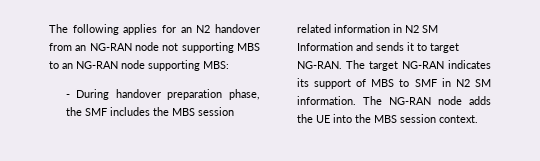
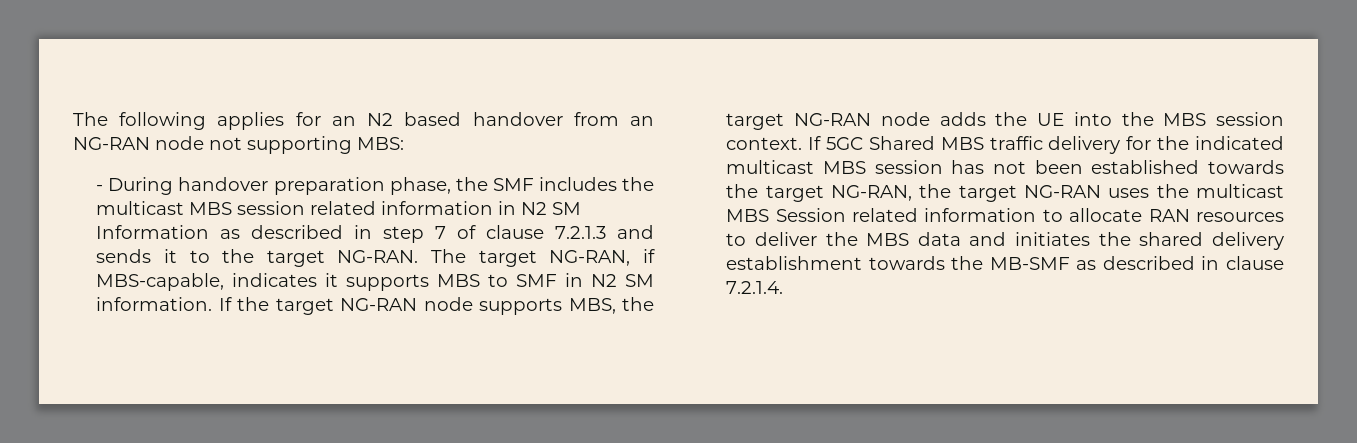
(211, 29) none -> [404,112,462,126] based
[237,43,260,51] [49,60,200,71] MBS to an NG-RAN node supporting -> (352, 145) none
(169, 111) none -> [96,201,185,215] multicast
(353, 46) none -> [220,225,607,243] as described in step 7 of clause 7.2.1.3
(427, 47) none -> [222,249,255,263] the
[401,60,491,69] [296,78,367,89] NG-RAN indicates its support of -> [549,249,655,266] [96,273,430,291] NG-RAN, if MBS-capable, indicates it supports
[362,96,382,105] The -> [218,297,654,315] [726,113,785,130] If the target NG-RAN node supports MBS, the target
(478, 119) none -> [808,136,1284,154] [726,160,1284,174] [726,184,1284,202] [726,208,1284,222] [726,232,1284,250] [726,256,1284,270] [726,281,784,294] If 5GC Shared MBS traffic delivery for the indicated multicast MBS session has not been established towards the target NG-RAN, the target NG-RAN uses the multicast MBS Session related information to allocate RAN resources to deliver the MBS data and initiates the shared delivery establishment towards the MB-SMF as described in clause 7.2.1.4.

